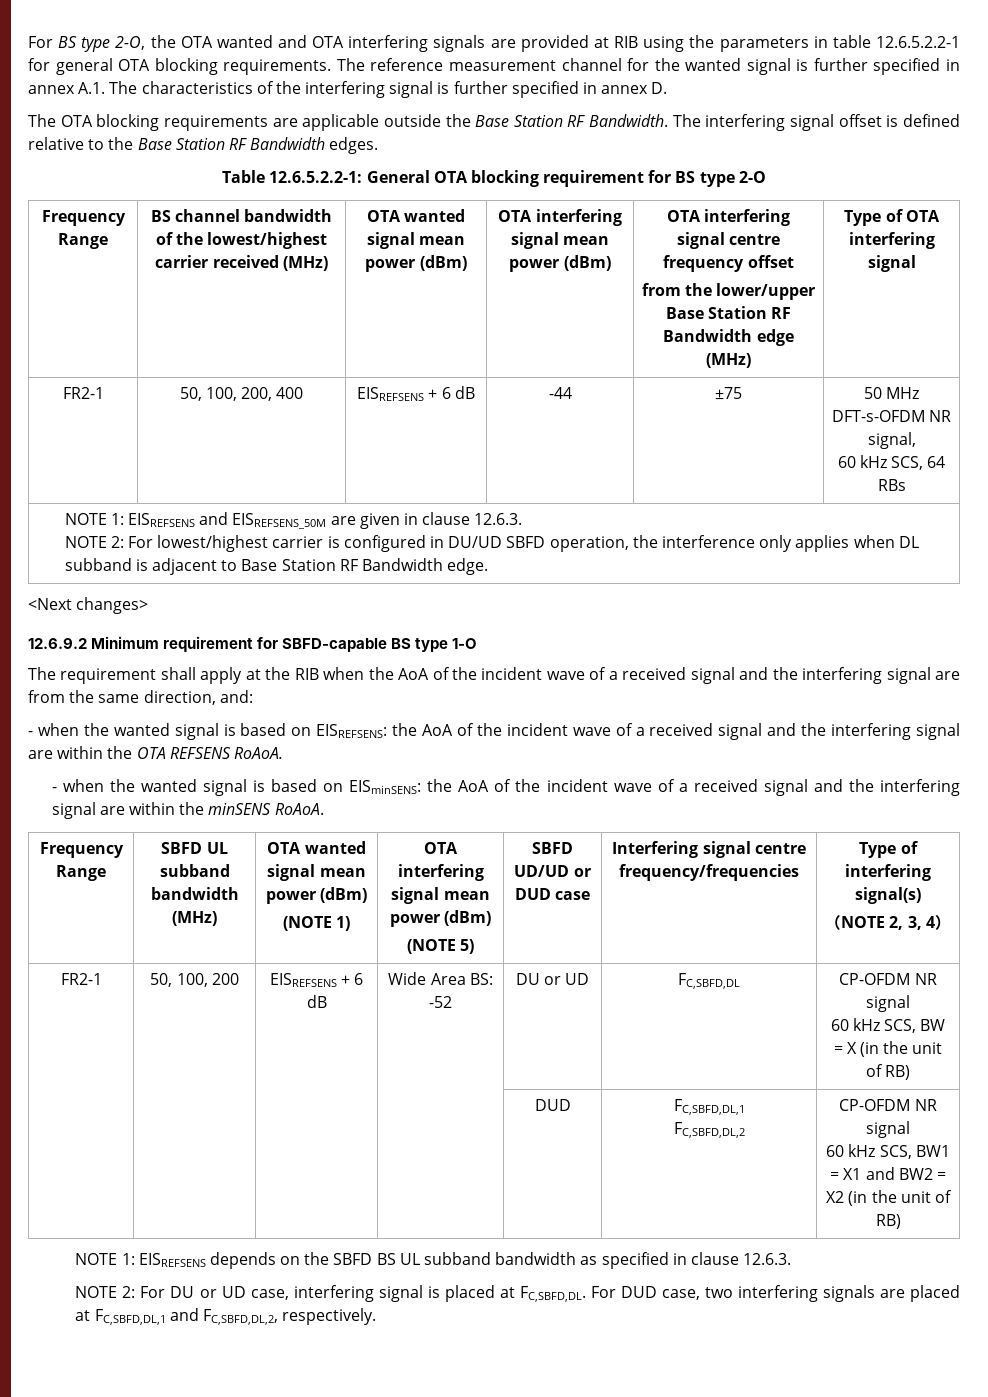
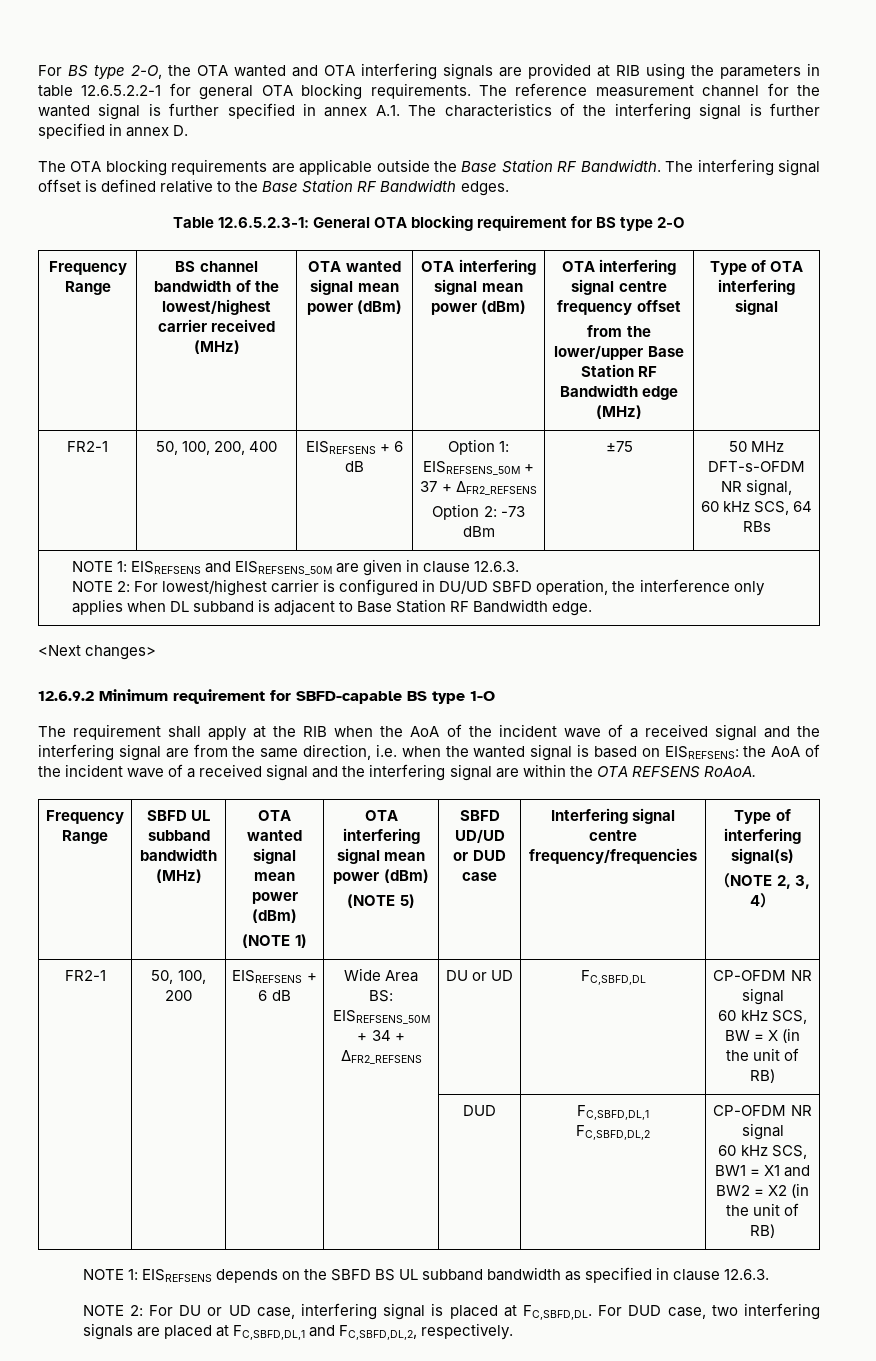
[269,171,363,183] 12.6.5.2.2-1: -> [217,217,309,228] 12.6.5.2.3-1:
[548,387,572,399] -44 -> [447,439,510,455] [422,461,535,475] [420,481,537,495] [432,504,525,520] [462,526,495,537] Option 1: EISREFSENS_50M + 37 + ΔFR2_REFSENS // Option 2: -73 dBm
[219,690,253,703] [28,731,33,736] and: // - -> [375,744,397,757] i.e.
[51,779,960,796] [51,802,324,819] // - when the wanted signal is based on EISminSENS: the AoA of the incident wave of a received signal and the interfering signal are within the minSENS RoAoA. -> (756, 771) none
[429,996,452,1008] -52 -> [332,1010,430,1024] [357,1030,405,1041] [340,1050,422,1064] EISREFSENS_50M + 34 + ΔFR2_REFSENS

